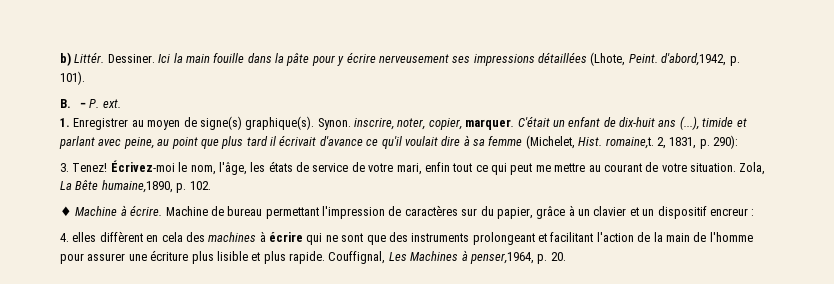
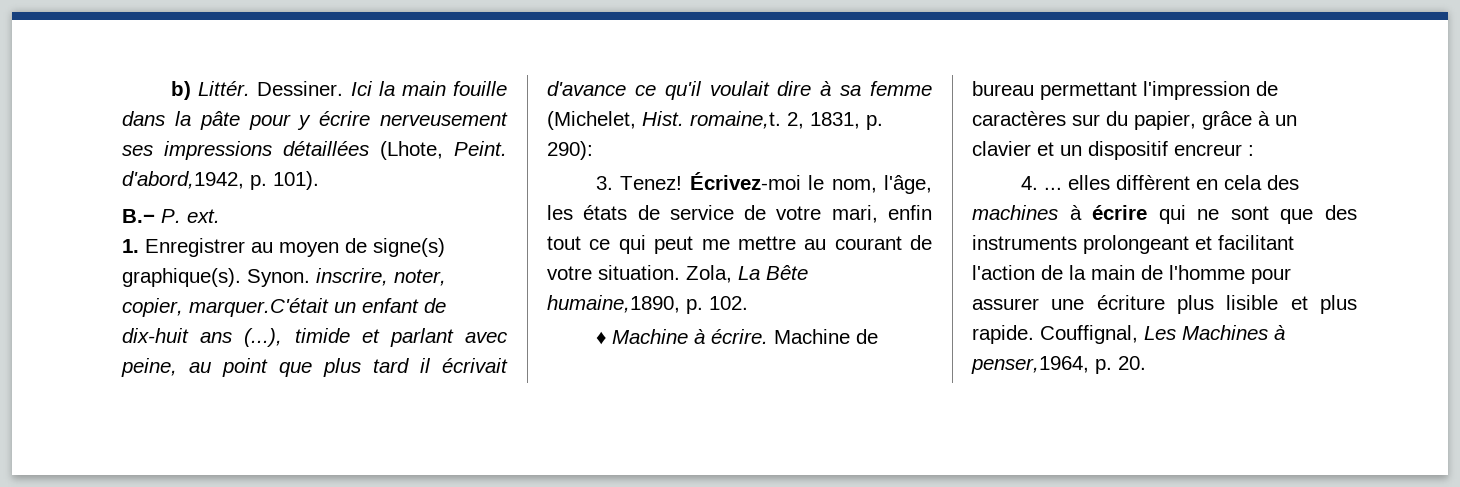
[60,99,87,108] B. − -> [122,209,155,223] B.−
[465,116,550,130] marquer. C'était -> [189,298,329,317] marquer.C'était
(69, 237) none -> [1044,187,1063,190] ...

